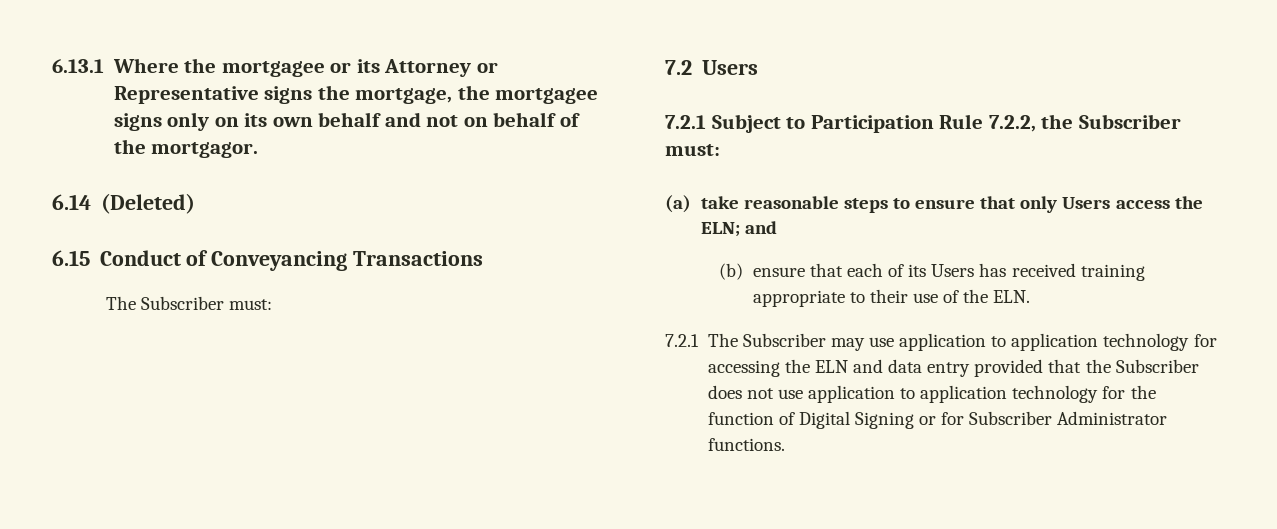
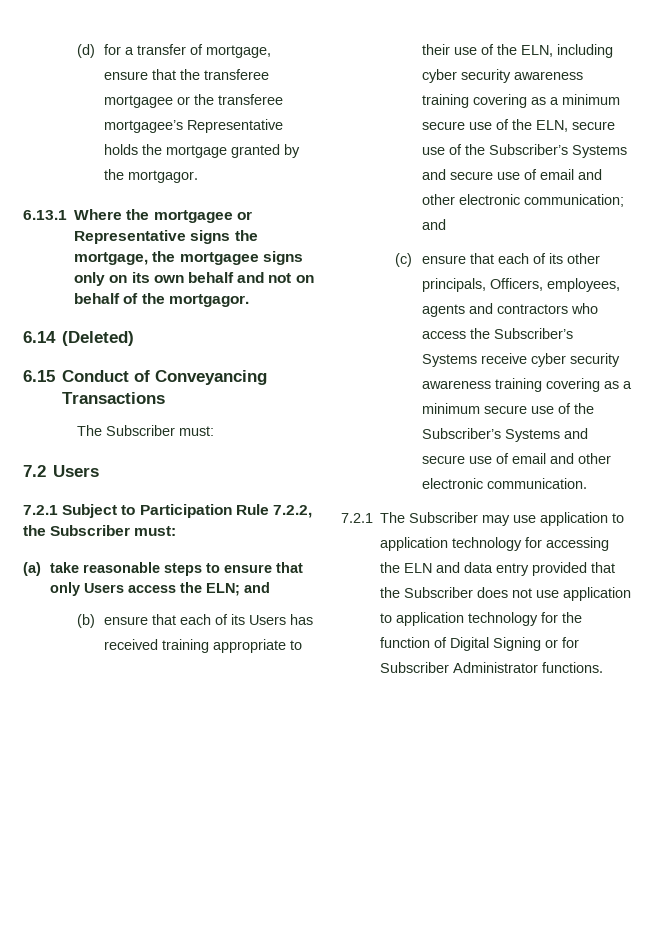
(52, 66) none -> [77,44,272,58] [104,69,270,80] [104,94,284,108] [104,119,284,133] [104,144,301,158] [104,169,199,183] (d) for a transfer of mortgage, ensure that the transferee mortgagee or the transferee mortgagee’s Representative holds the mortgage granted by the mortgagor. //
[356,59,498,77] its Attorney or -> (252, 215) none
[993,290,1031,303] ELN. -> [521,44,614,58] [422,69,584,83] [422,94,621,108] [422,119,616,132] [422,144,628,158] [422,169,603,180] [422,194,625,207] [422,219,447,230] [395,253,601,267] [422,278,621,292] [422,303,599,317] [422,328,574,339] [422,353,621,367] [422,378,633,392] [422,403,595,414] [422,428,589,442] [422,453,612,464] [422,478,588,489] ELN, including cyber security awareness training covering as a minimum secure use of the ELN, secure use of the Subscriber’s Systems and secure use of email and other electronic communication; and // (c) ensure that each of its other principals, Officers, employees, agents and contractors who access the Subscriber’s Systems receive cyber security awareness training covering as a minimum secure use of the Subscriber’s Systems and secure use of email and other electronic communication.

